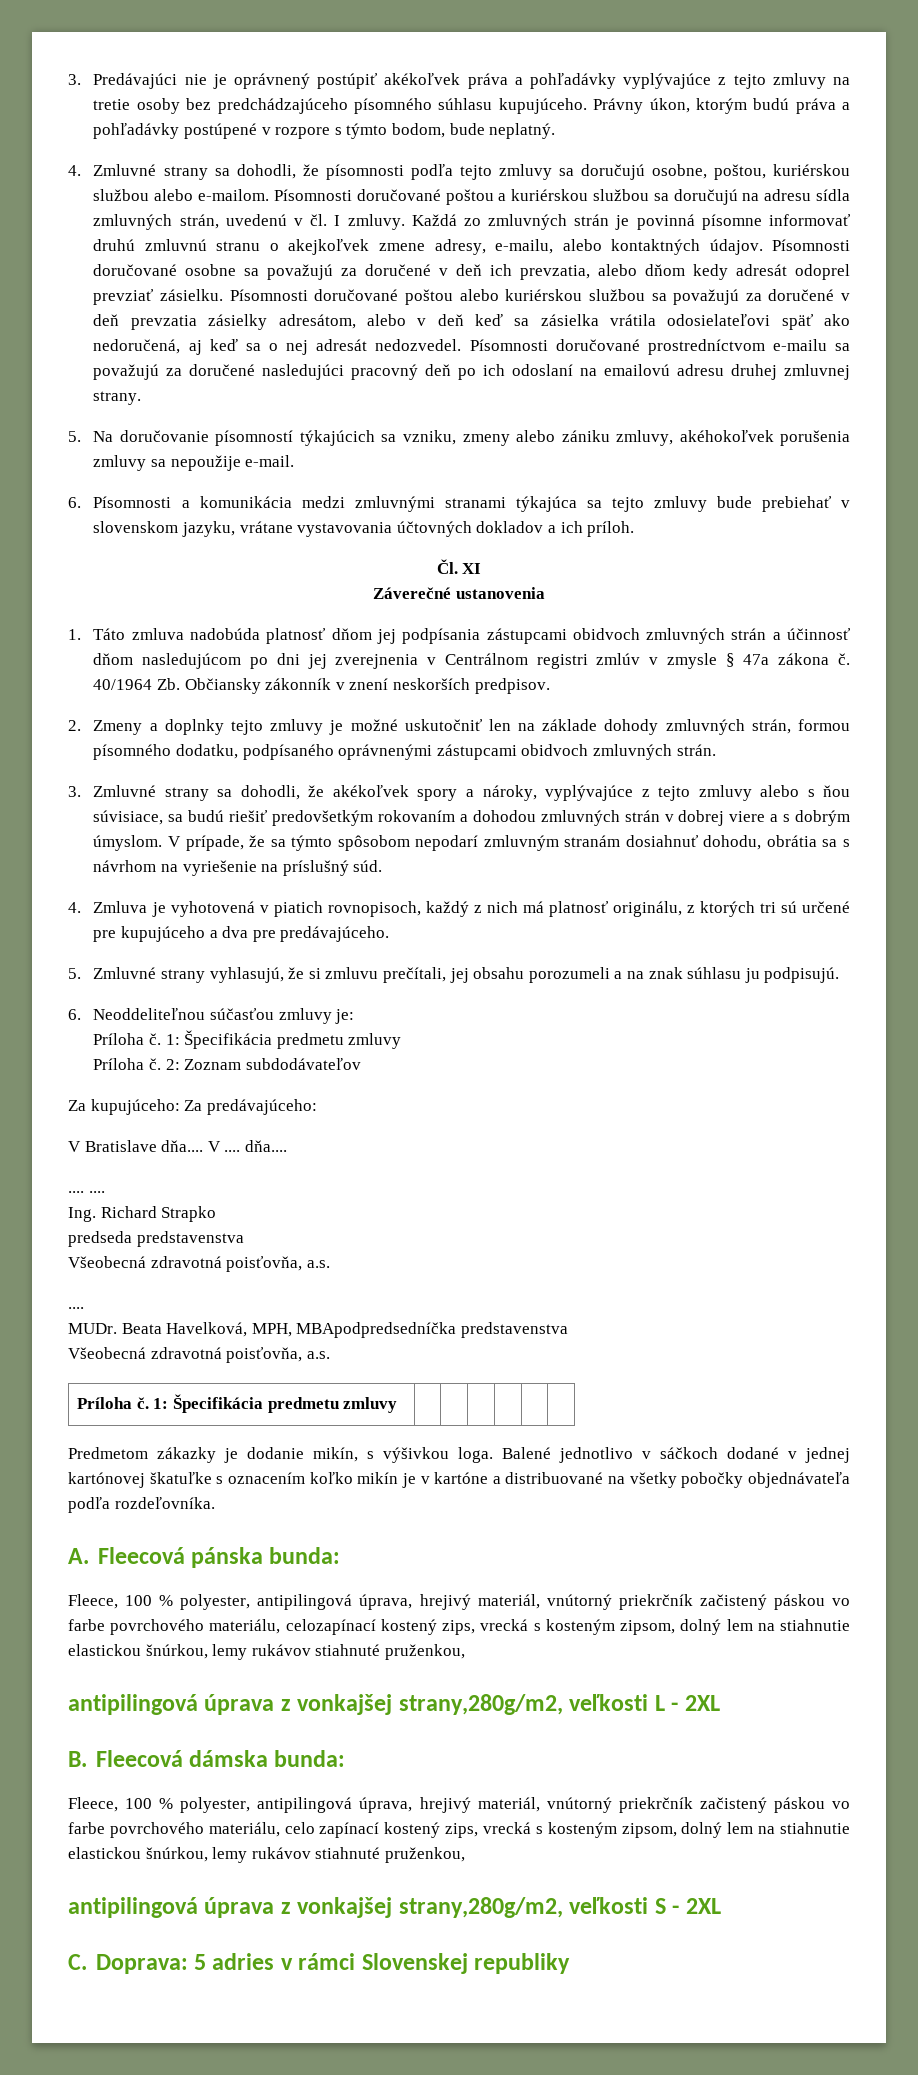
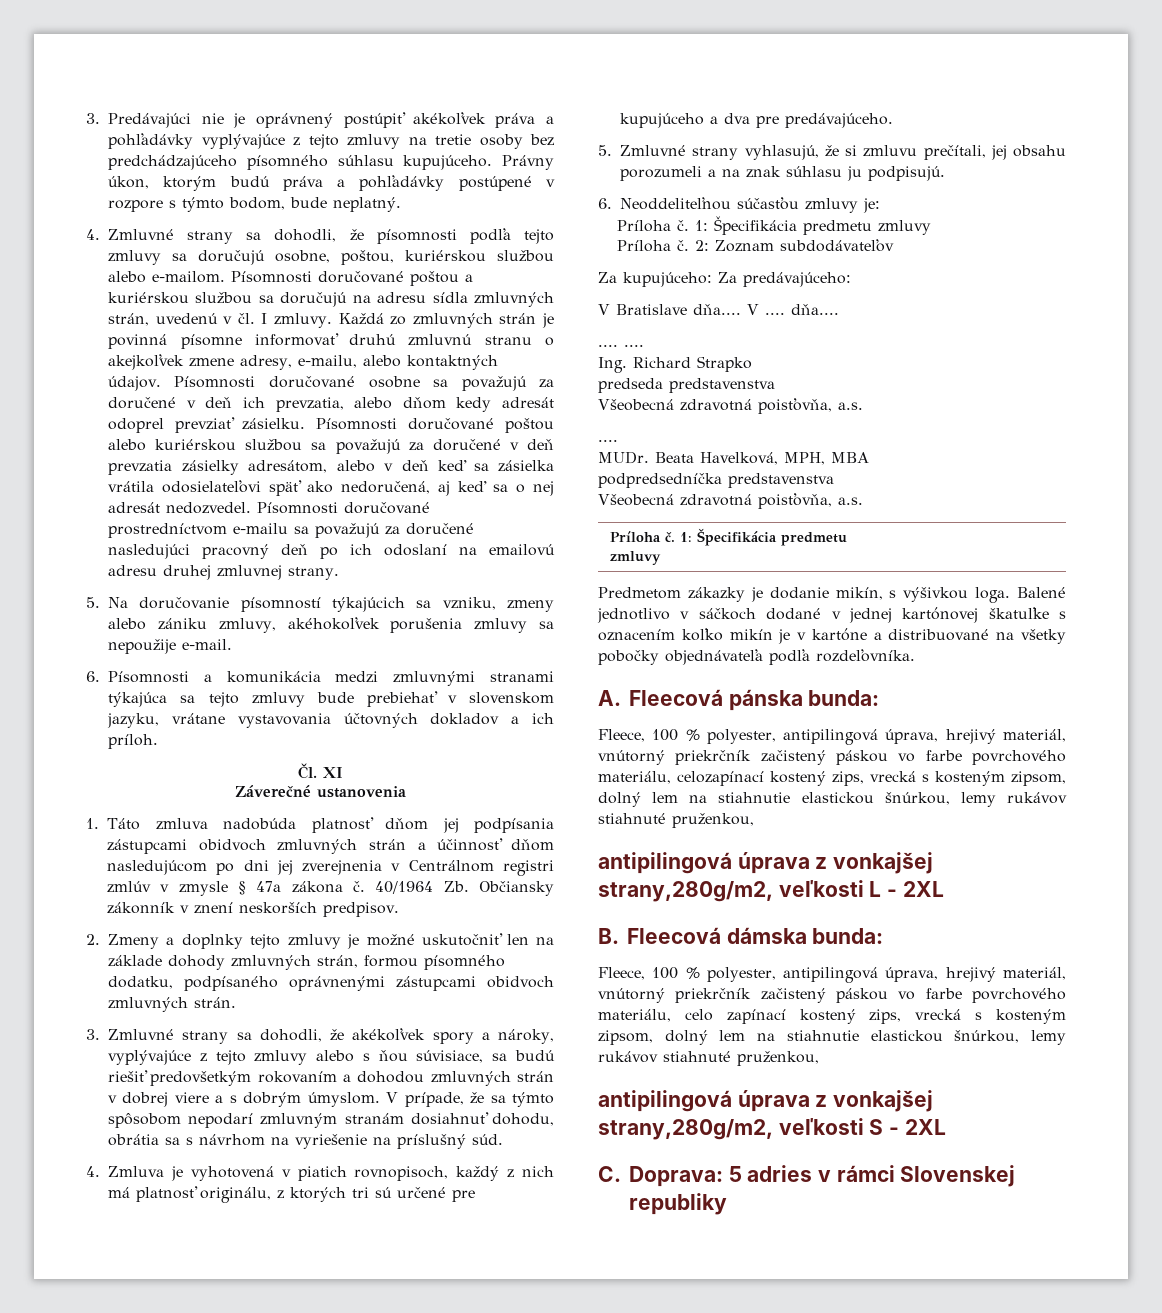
[296,1322,457,1338] MBApodpredsedníčka -> [830,452,869,463] [598,473,722,488] MBA // podpredsedníčka

